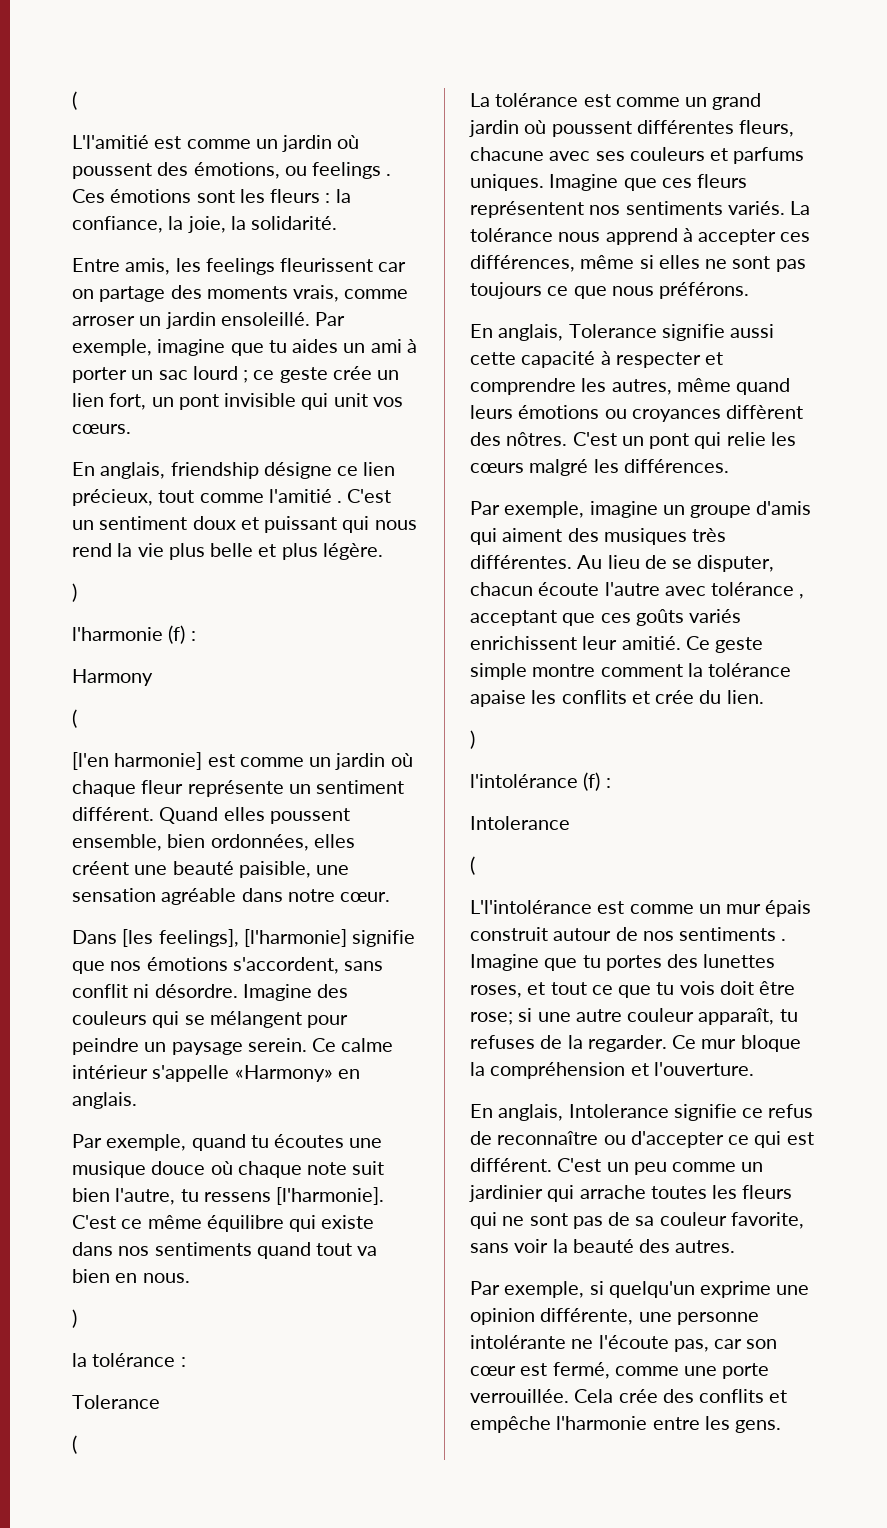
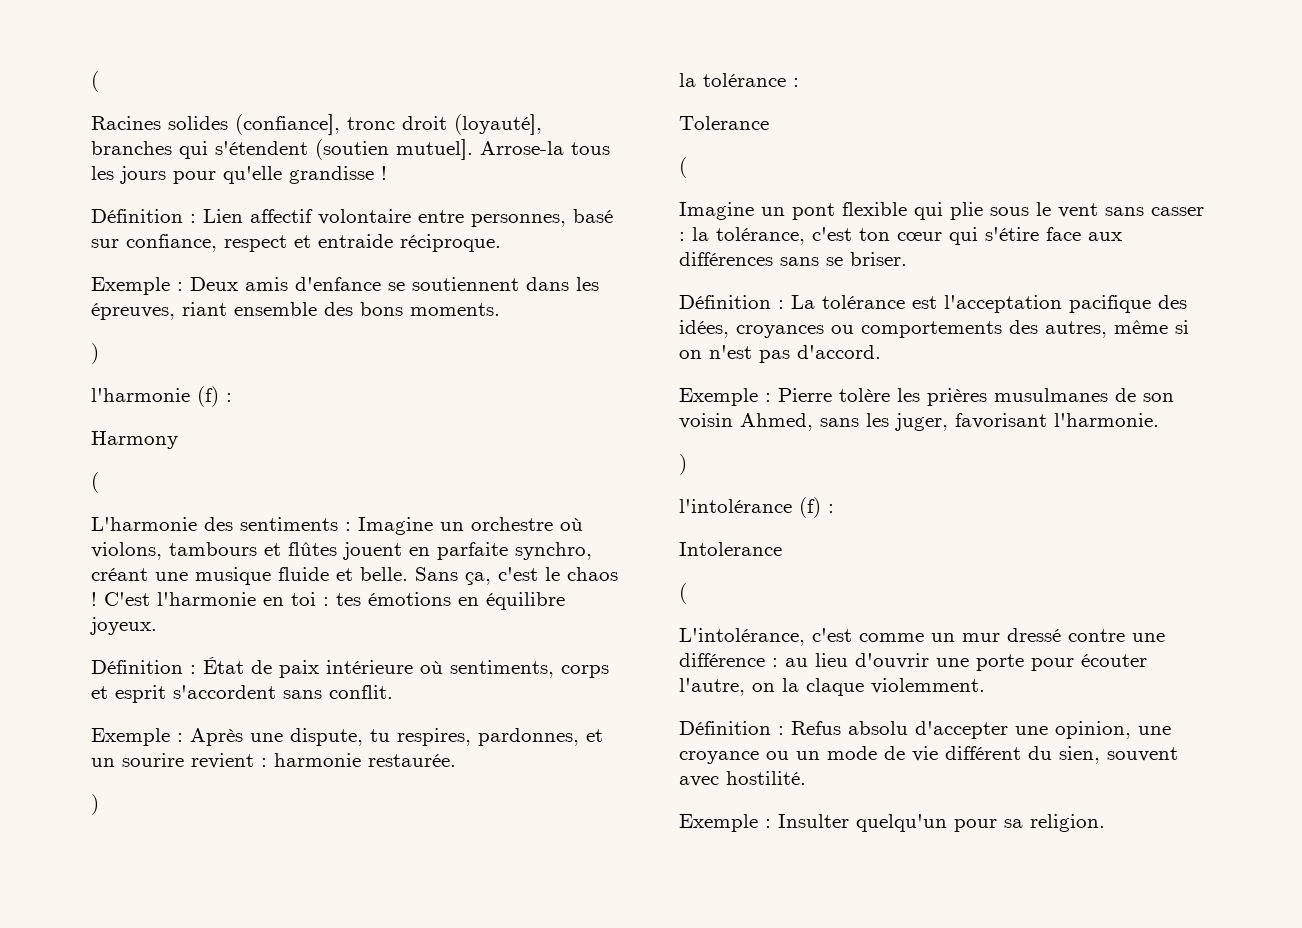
[72,91,77,110] [72,135,360,152] [72,162,392,179] [72,189,351,203] [72,216,338,233] [72,258,407,275] [72,285,409,302] [72,312,346,329] [72,339,417,356] [72,366,400,383] [72,393,403,410] [72,424,131,434] [72,462,396,479] [72,489,392,506] [72,516,417,533] [72,543,383,560] ( // L'l'amitié est comme un jardin où poussent des émotions, ou feelings . Ces émotions sont les fleurs : la confiance, la joie, la solidarité. // Entre amis, les feelings fleurissent car on partage des moments vrais, comme arroser un jardin ensoleillé. Par exemple, imagine que tu aides un ami à porter un sac lourd ; ce geste crée un lien fort, un pont invisible qui unit vos cœurs. // En anglais, friendship désigne ce lien précieux, tout comme l'amitié . C'est un sentiment doux et puissant qui nous rend la vie plus belle et plus légère. -> [91,71,99,92] [91,114,542,135] [91,139,610,160] [91,166,387,184] [91,209,613,227] [91,234,501,252] [91,277,599,295] [91,302,500,320] ( // Racines solides (confiance], tronc droit (loyauté], branches qui s'étendent (soutien mutuel]. Arrose-la tous les jours pour qu'elle grandisse ! // Définition : Lien affectif volontaire entre personnes, basé sur confiance, respect et entraide réciproque. // Exemple : Deux amis d'enfance se soutiennent dans les épreuves, riant ensemble des bons moments.
[72,752,413,770] [72,780,405,797] [72,807,350,824] [72,834,355,851] [72,861,350,878] [72,888,391,905] [72,929,416,947] [72,957,384,974] [72,984,349,1001] [72,1011,349,1028] [72,1038,394,1055] [72,1065,360,1082] [72,1092,137,1109] [72,1134,383,1151] [72,1161,385,1178] [72,1187,385,1205] [72,1215,375,1232] [72,1242,378,1259] [72,1269,190,1283] [l'en harmonie] est comme un jardin où chaque fleur représente un sentiment différent. Quand elles poussent ensemble, bien ordonnées, elles créent une beauté paisible, une sensation agréable dans notre cœur. // Dans [les feelings], [l'harmonie] signifie que nos émotions s'accordent, sans conflit ni désordre. Imagine des couleurs qui se mélangent pour peindre un paysage serein. Ce calme intérieur s'appelle «Harmony» en anglais. // Par exemple, quand tu écoutes une musique douce où chaque note suit bien l'autre, tu ressens [l'harmonie]. C'est ce même équilibre qui existe dans nos sentiments quand tout va bien en nous. -> [91,517,583,535] [91,542,592,560] [91,567,618,585] [91,592,565,610] [90,617,157,635] [91,657,609,678] [91,685,393,703] [91,728,603,746] [91,753,456,769] L'harmonie des sentiments : Imagine un orchestre où violons, tambours et flûtes jouent en parfaite synchro, créant une musique fluide et belle. Sans ça, c'est le chaos ! C'est l'harmonie en toi : tes émotions en équilibre joyeux. // Définition : État de paix intérieure où sentiments, corps et esprit s'accordent sans conflit. // Exemple : Après une dispute, tu respires, pardonnes, et un sourire revient : harmonie restaurée.
[470,93,762,110] [469,120,795,137] [470,147,805,164] [470,174,748,191] [470,201,811,218] [470,228,811,245] [470,255,806,272] [470,282,750,299] [470,324,775,341] [470,351,724,368] [470,378,791,395] [470,405,804,422] [470,432,796,449] [470,459,729,476] [470,501,812,518] [470,528,727,545] [470,555,775,572] [470,582,805,599] [470,609,742,626] [470,636,764,653] [470,663,792,680] [470,690,764,707] La tolérance est comme un grand jardin où poussent différentes fleurs, chacune avec ses couleurs et parfums uniques. Imagine que ces fleurs représentent nos sentiments variés. La tolérance nous apprend à accepter ces différences, même si elles ne sont pas toujours ce que nous préférons. // En anglais, Tolerance signifie aussi cette capacité à respecter et comprendre les autres, même quand leurs émotions ou croyances diffèrent des nôtres. C'est un pont qui relie les cœurs malgré les différences. // Par exemple, imagine un groupe d'amis qui aiment des musiques très différentes. Au lieu de se disputer, chacun écoute l'autre avec tolérance , acceptant que ces goûts variés enrichissent leur amitié. Ce geste simple montre comment la tolérance apaise les conflits et crée du lien. -> [679,202,1204,220] [679,227,1122,245] [679,252,907,266] [679,295,1187,313] [679,320,1189,338] [679,345,881,363] [679,388,1174,406] [679,413,1159,431] Imagine un pont flexible qui plie sous le vent sans casser : la tolérance, c'est ton cœur qui s'étire face aux différences sans se briser. // Définition : La tolérance est l'acceptation pacifique des idées, croyances ou comportements des autres, même si on n'est pas d'accord. // Exemple : Pierre tolère les prières musulmanes de son voisin Ahmed, sans les juger, favorisant l'harmonie.
[470,900,625,914] L'l'intolérance est -> [679,628,852,646] L'intolérance, c'est
[765,900,812,917] [470,927,787,941] [470,954,776,971] [470,981,796,998] [470,1008,798,1025] [470,1035,801,1052] [470,1062,754,1079] [470,1104,814,1121] [470,1131,814,1148] [470,1158,764,1175] [469,1185,793,1202] [470,1212,804,1229] [470,1239,736,1253] [470,1281,810,1298] [470,1308,759,1325] [470,1335,778,1352] [470,1362,770,1379] [470,1389,788,1403] [470,1416,782,1433] épais construit autour de nos sentiments . Imagine que tu portes des lunettes roses, et tout ce que tu vois doit être rose; si une autre couleur apparaît, tu refuses de la regarder. Ce mur bloque la compréhension et l'ouverture. // En anglais, Intolerance signifie ce refus de reconnaître ou d'accepter ce qui est différent. C'est un peu comme un jardinier qui arrache toutes les fleurs qui ne sont pas de sa couleur favorite, sans voir la beauté des autres. // Par exemple, si quelqu'un exprime une opinion différente, une personne intolérante ne l'écoute pas, car son cœur est fermé, comme une porte verrouillée. Cela crée des conflits et empêche l'harmonie entre les gens. -> [1007,628,1165,642] [679,653,1147,671] [679,678,985,696] [679,721,1171,739] [679,746,1178,764] [679,771,806,787] [679,814,1105,832] dressé contre une différence : au lieu d'ouvrir une porte pour écouter l'autre, on la claque violemment. // Définition : Refus absolu d'accepter une opinion, une croyance ou un mode de vie différent du sien, souvent avec hostilité. // Exemple : Insulter quelqu'un pour sa religion.

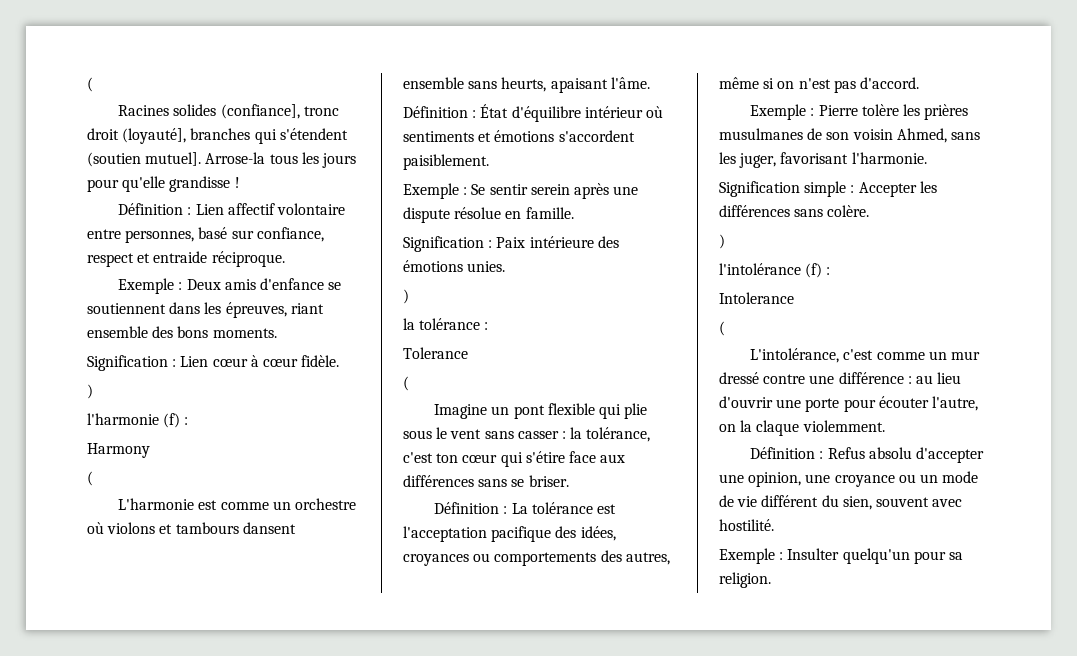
(500, 309) none -> [87,355,340,371] // Signification : Lien cœur à cœur fidèle.
[204,517,583,535] [91,542,592,560] [91,567,618,585] [91,592,565,610] [90,617,157,635] [91,657,609,678] [91,685,393,703] [91,728,603,746] [91,753,456,769] des sentiments : Imagine un orchestre où violons, tambours et flûtes jouent en parfaite synchro, créant une musique fluide et belle. Sans ça, c'est le chaos ! C'est l'harmonie en toi : tes émotions en équilibre joyeux. // Définition : État de paix intérieure où sentiments, corps et esprit s'accordent sans conflit. // Exemple : Après une dispute, tu respires, pardonnes, et un sourire revient : harmonie restaurée. -> [198,498,356,510] [87,522,296,534] [403,77,650,93] [403,104,663,122] [403,130,635,142] [403,154,489,170] [403,183,639,199] [403,207,574,223] [403,236,619,252] [403,260,506,272] est comme un orchestre où violons et tambours dansent ensemble sans heurts, apaisant l'âme. // Définition : État d'équilibre intérieur où sentiments et émotions s'accordent paisiblement. // Exemple : Se sentir serein après une dispute résolue en famille. // Signification : Paix intérieure des émotions unies.
(1159, 420) none -> [719,181,937,197] [719,205,870,217] // Signification simple : Accepter les différences sans colère.

